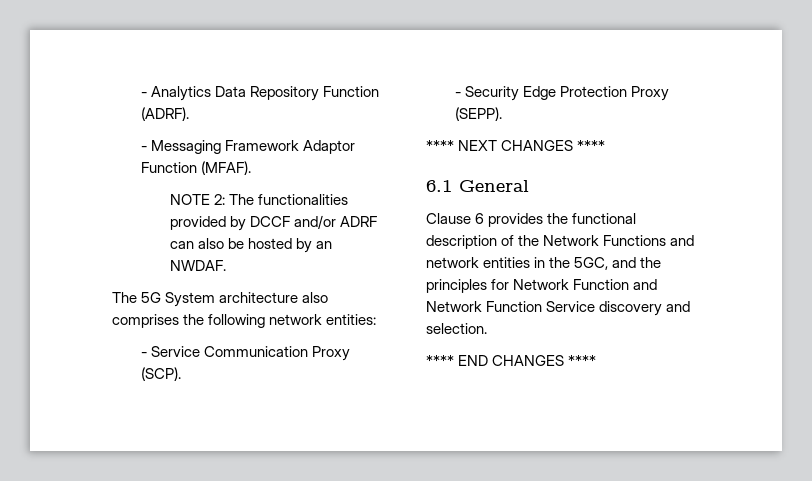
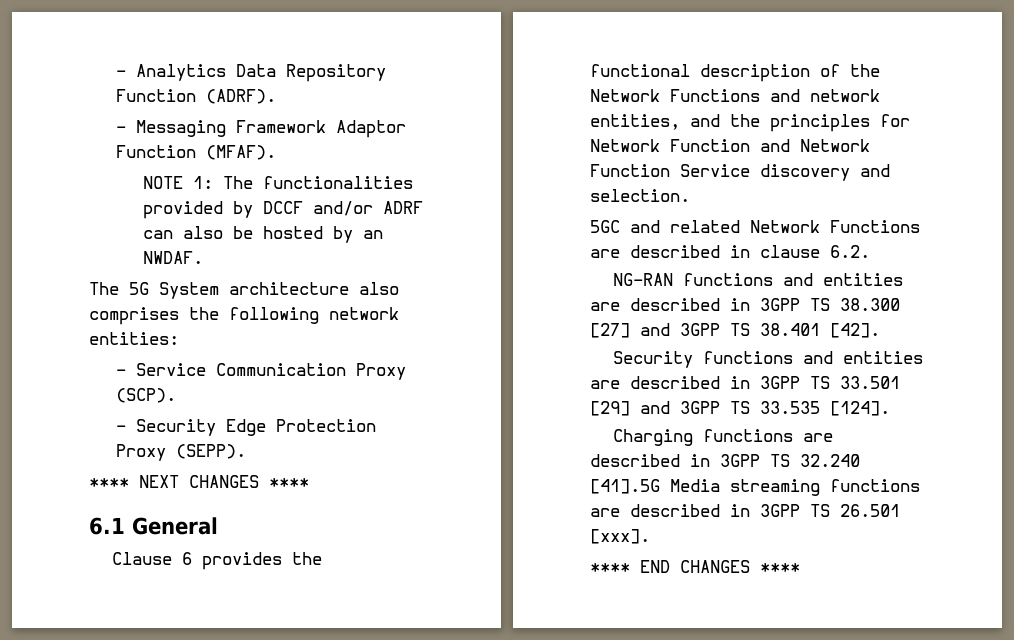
[213,194,225,205] 2: -> [192,176,213,189] 1:
[483,257,609,270] entities in the 5GC, -> [590,114,680,130] entities,
(487, 328) none -> [590,220,920,233] [590,245,870,258] [613,273,904,286] [590,298,900,311] [590,323,880,338] [613,351,924,368] [590,376,900,389] [590,401,890,416] [613,429,834,446] [590,454,860,467] [590,479,920,496] [590,504,900,517] [590,529,650,544] // 5GC and related Network Functions are described in clause 6.2. // NG-RAN functions and entities are described in 3GPP TS 38.300 [27] and 3GPP TS 38.401 [42]. // Security functions and entities are described in 3GPP TS 33.501 [29] and 3GPP TS 33.535 [124]. // Charging functions are described in 3GPP TS 32.240 [41].5G Media streaming functions are described in 3GPP TS 26.501 [xxx].

